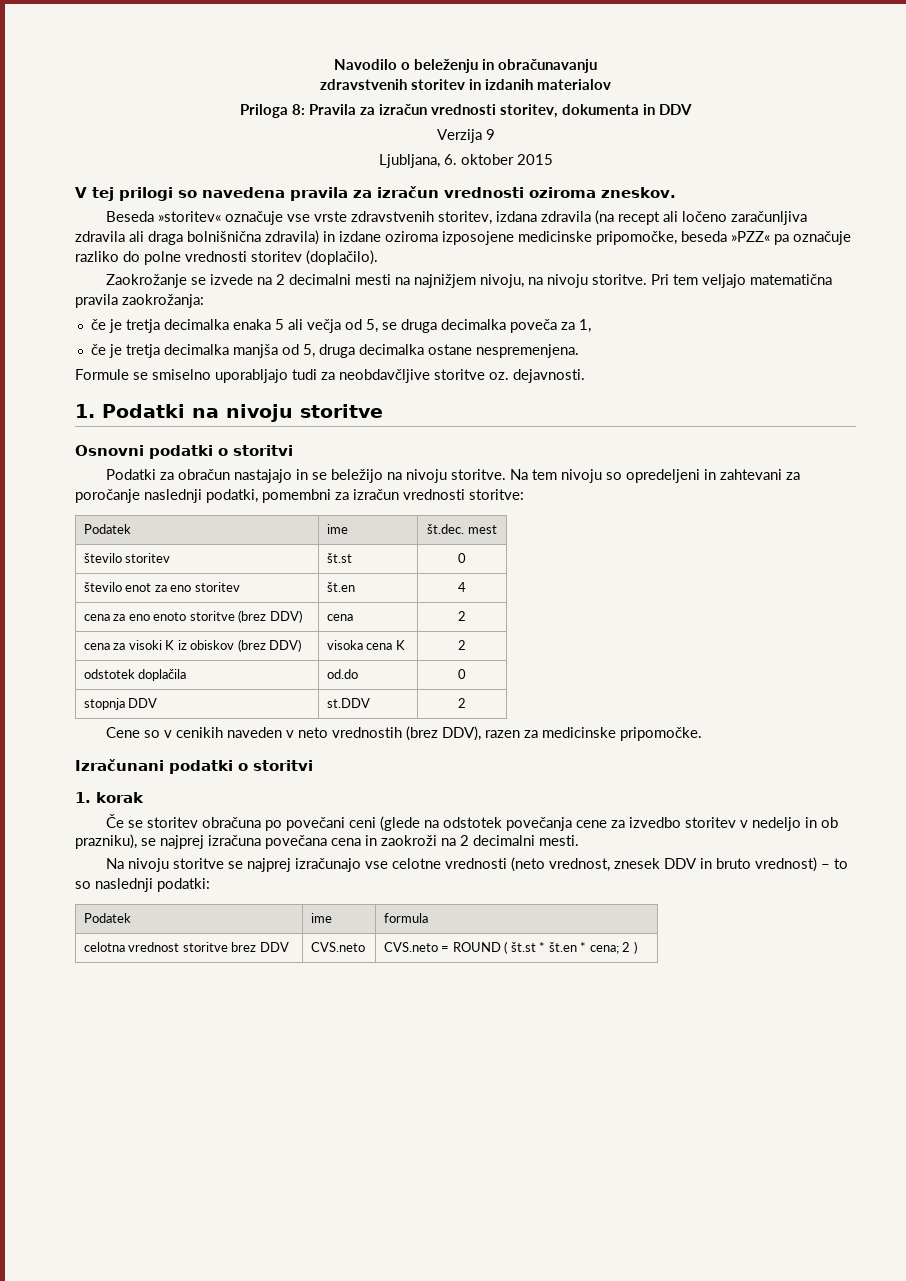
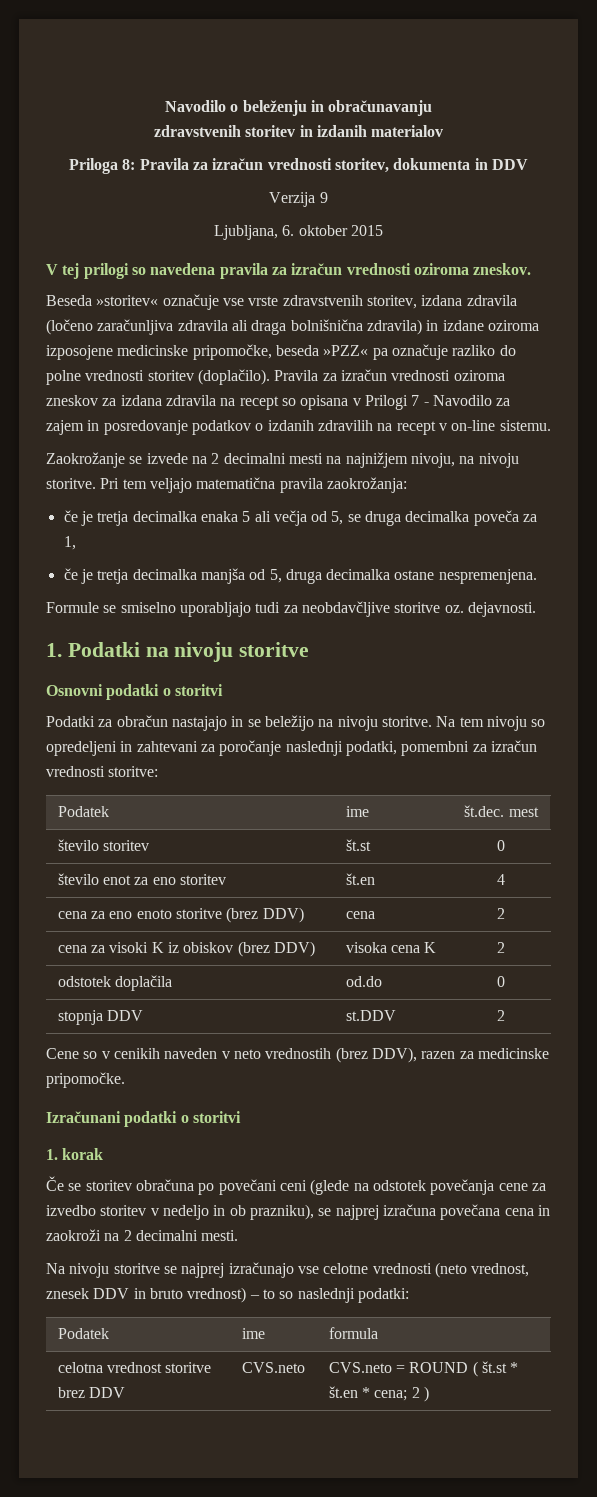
[594,210,727,225] (na recept ali ločeno -> [46,319,93,335] (ločeno
(378, 257) none -> [274,369,505,381] [46,395,511,410] [46,420,551,435] Pravila za izračun vrednosti oziroma zneskov za izdana zdravila na recept so opisana v Prilogi 7 - Navodilo za zajem in posredovanje podatkov o izdanih zdravilih na recept v on-line sistemu.

